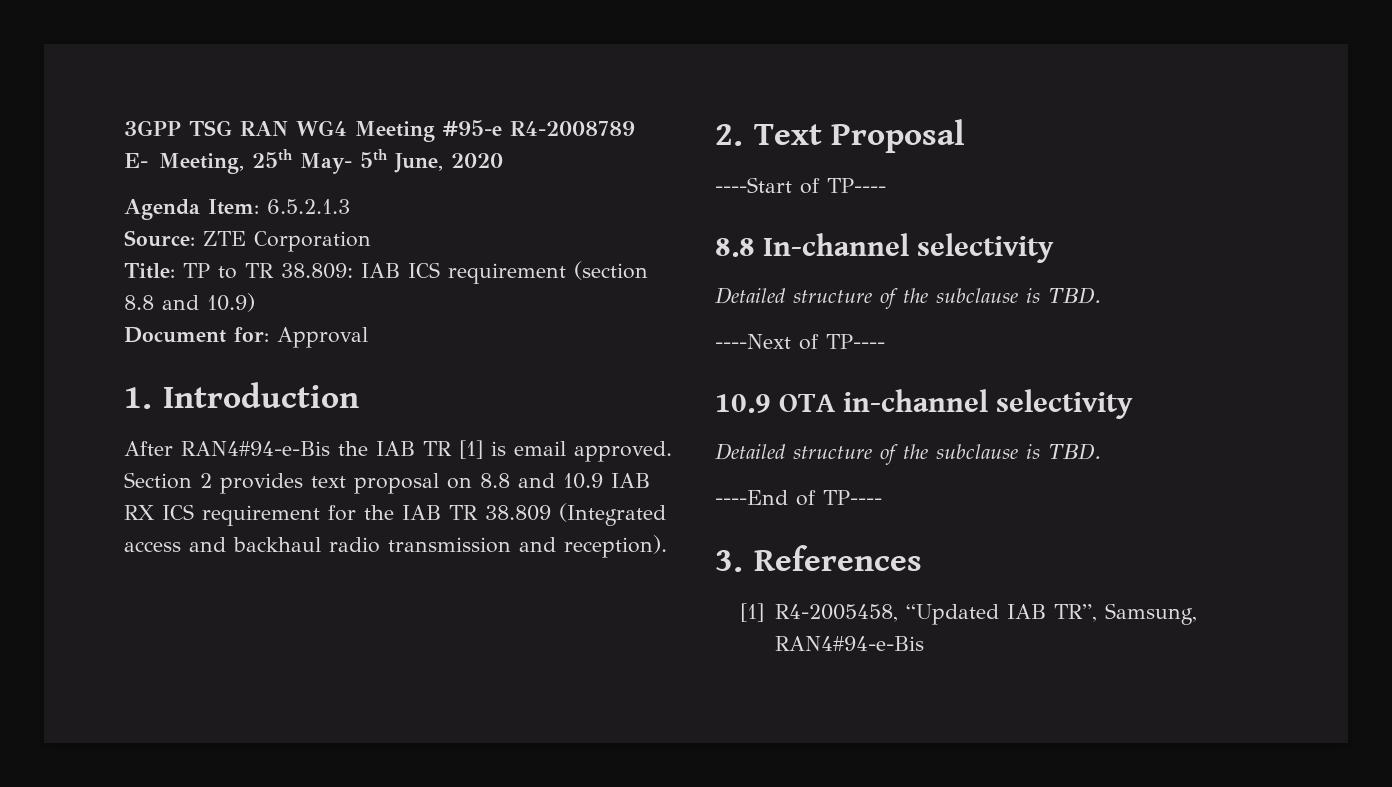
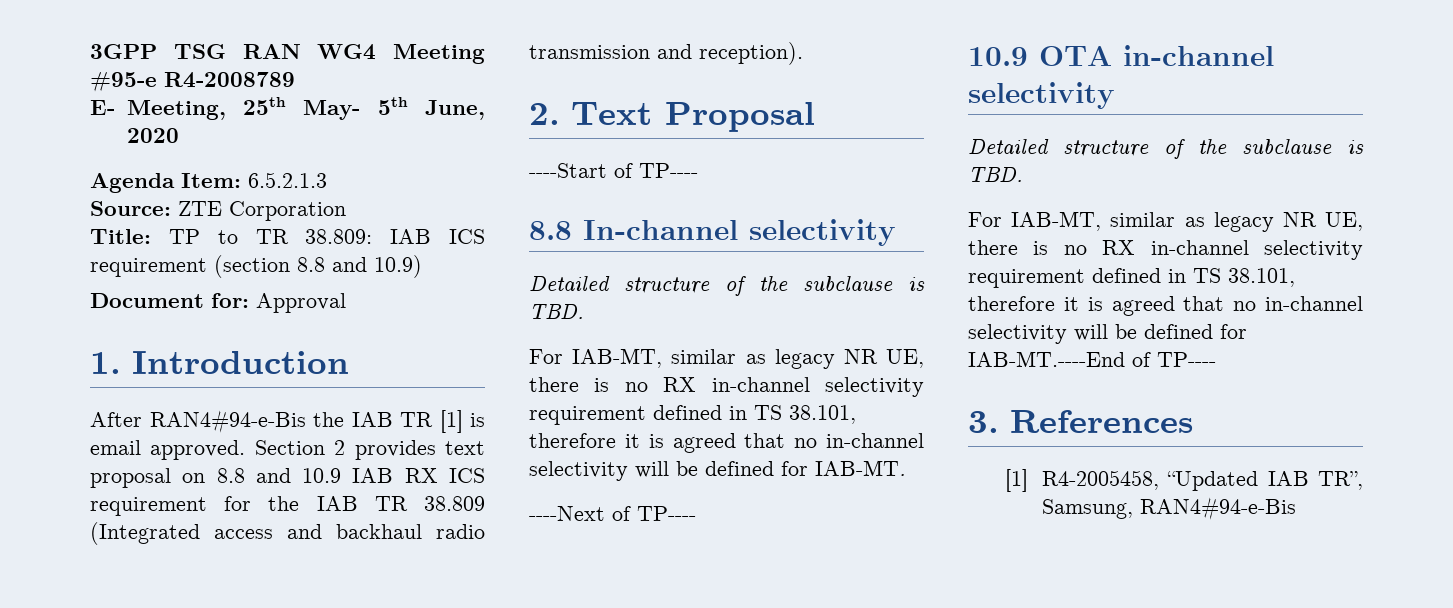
(1101, 295) none -> [529,348,924,369] [529,377,924,397] [529,405,856,425] [529,433,924,453] [529,460,906,481] // For IAB-MT, similar as legacy NR UE, there is no RX in-channel selectivity requirement defined in TS 38.101, therefore it is agreed that no in-channel selectivity will be defined for IAB-MT.
[715,490,788,505] ----End -> [968,211,1363,232] [968,240,1363,260] [968,268,1295,288] [968,296,1363,316] [968,324,1247,344] [968,351,1125,367] For IAB-MT, similar as legacy NR UE, there is no RX in-channel selectivity requirement defined in TS 38.101, therefore it is agreed that no in-channel selectivity will be defined for IAB-MT.----End

